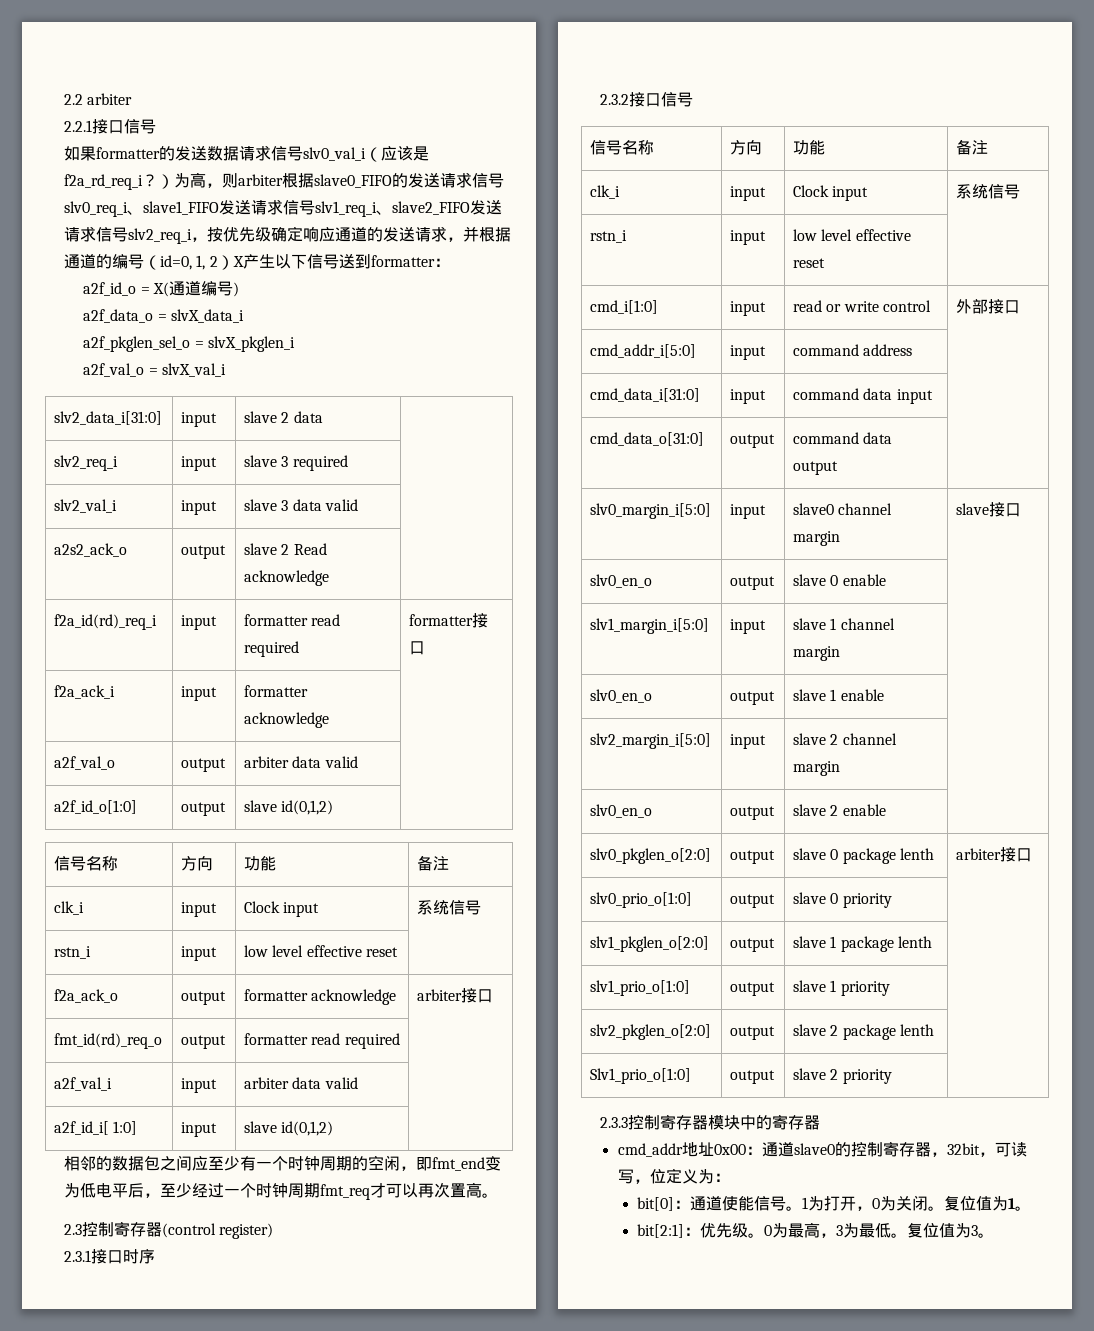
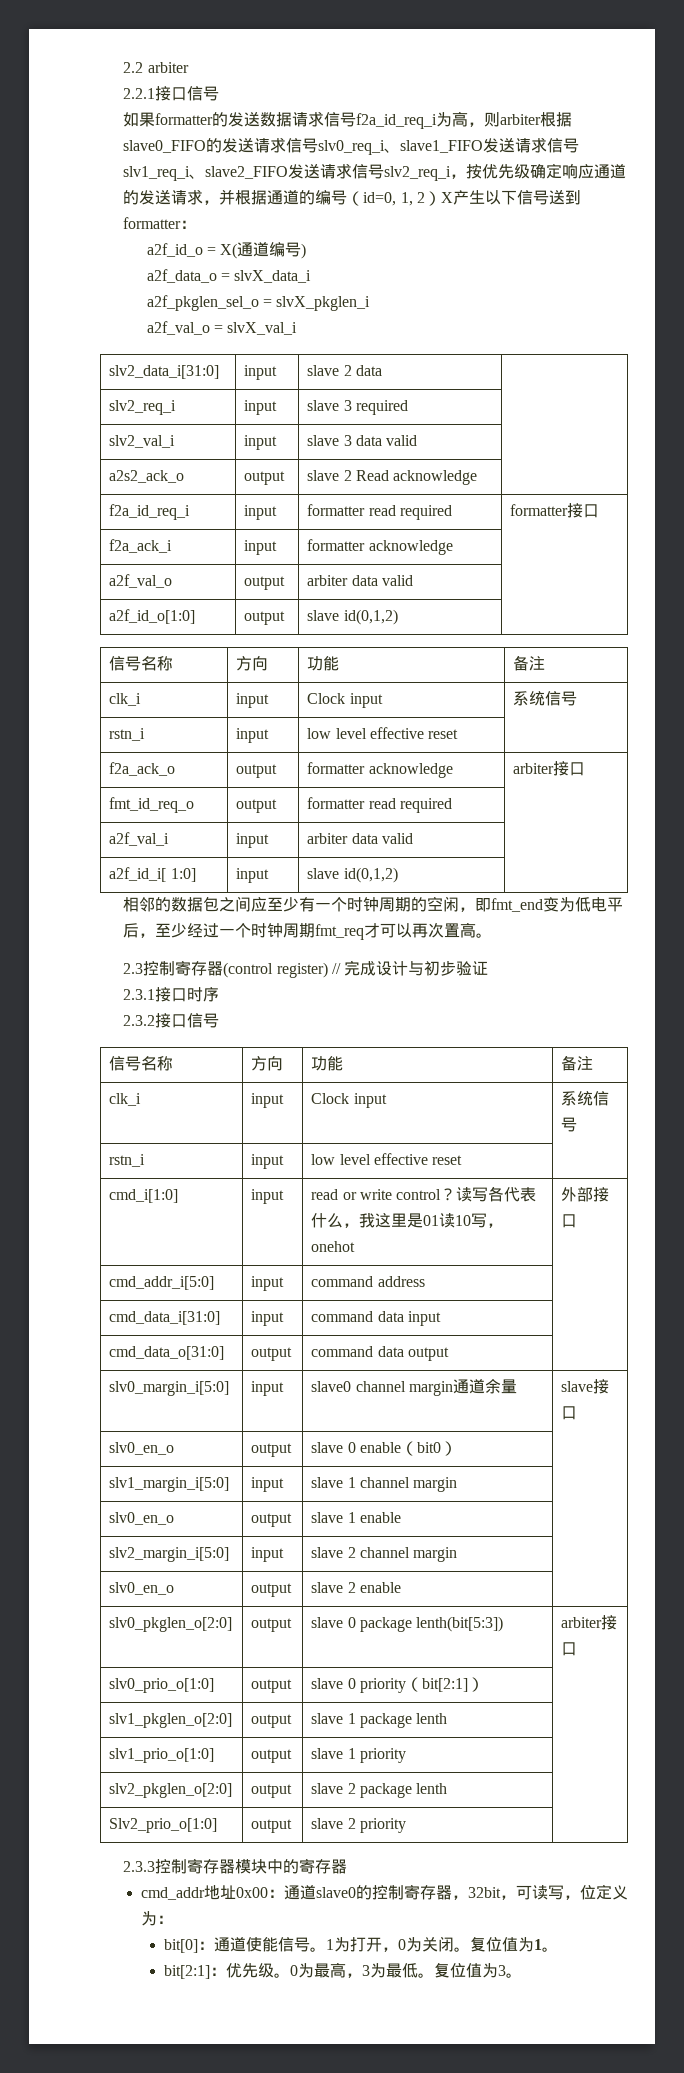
[303,146,430,162] [64,174,175,190] slv0_val_i（应该是f2a_rd_req_i？） -> [356,113,438,129] f2a_id_req_i
[54,614,158,630] f2a_id(rd)_req_i -> [109,504,191,520] f2a_id_req_i
[54,1033,163,1049] fmt_id(rd)_req_o -> [109,797,195,813] fmt_id_req_o
(274, 1231) none -> [331,960,489,976] // 完成设计与初步验证
(932, 306) none -> [440,1186,537,1202] [311,1213,504,1228] [311,1241,356,1252] ？读写各代表什么，我这里是01读10写，onehot
(841, 538) none -> [452,1379,517,1394] 通道余量
(886, 580) none -> [400,1441,457,1456] （bit0）
[900,848,935,860] lenth -> [416,1616,504,1632] lenth(bit[5:3])
(892, 900) none -> [405,1677,484,1692] （bit[2:1]）
[590,1068,692,1084] Slv1_prio_o[1:0] -> [109,1818,218,1833] Slv2_prio_o[1:0]

